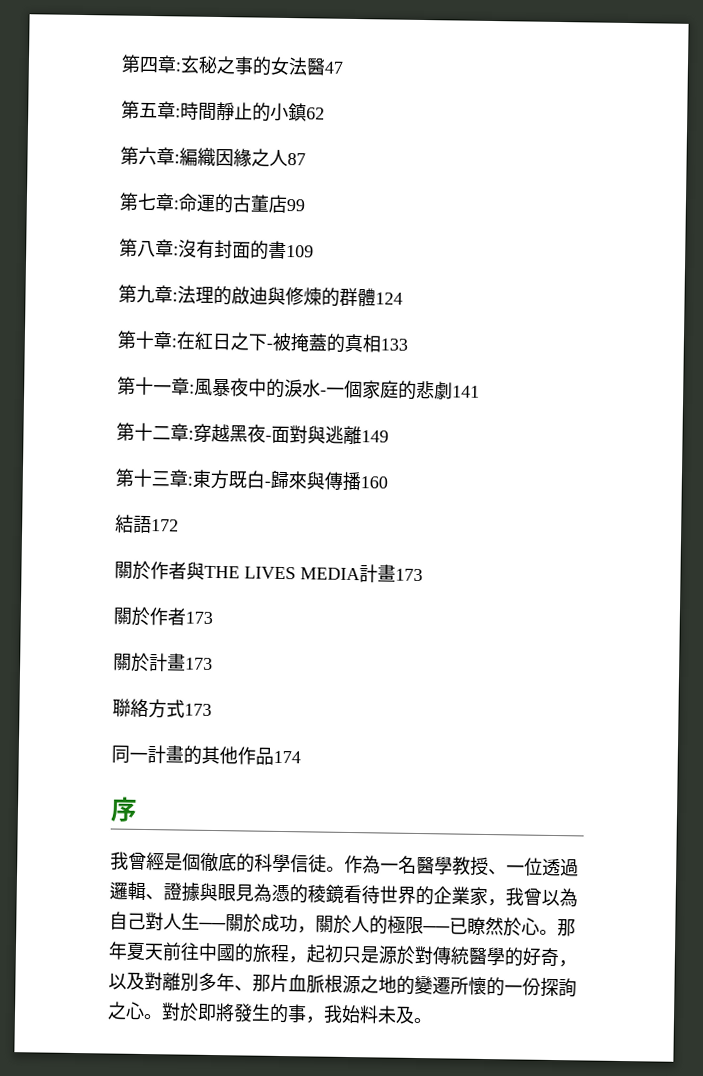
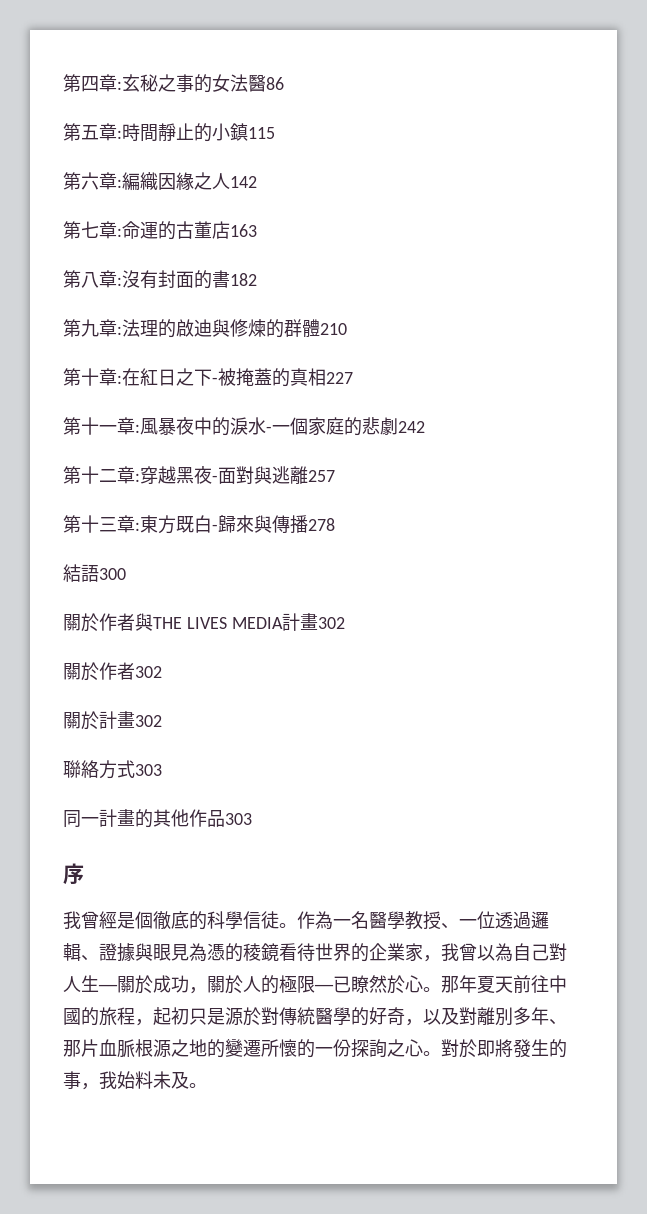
[324,61,343,74] 47 -> [266,77,284,90] 86
[306,107,325,120] 62 -> [248,127,275,139] 115
[287,153,306,166] 87 -> [230,176,257,188] 142
[286,199,305,212] 99 -> [230,224,257,237] 163
[286,245,314,258] 109 -> [230,273,257,286] 182
[375,292,403,305] 124 -> [320,323,347,335] 210
[380,338,408,351] 133 -> [326,372,353,384] 227
[452,385,480,398] 141 -> [398,421,425,433] 242
[361,430,389,443] 149 -> [308,470,335,482] 257
[360,476,388,489] 160 -> [308,518,335,531] 278
[151,519,179,532] 172 -> [99,568,126,580] 300
[395,568,423,582] [113,606,213,627] 173 // 關於作者173 -> [317,617,345,629] [63,662,162,681] 302 // 關於作者302
[185,657,213,670] 173 -> [135,715,162,727] 302
[184,703,212,716] 173 -> [135,764,162,776] 303
[273,750,301,764] 174 -> [225,813,252,825] 303

